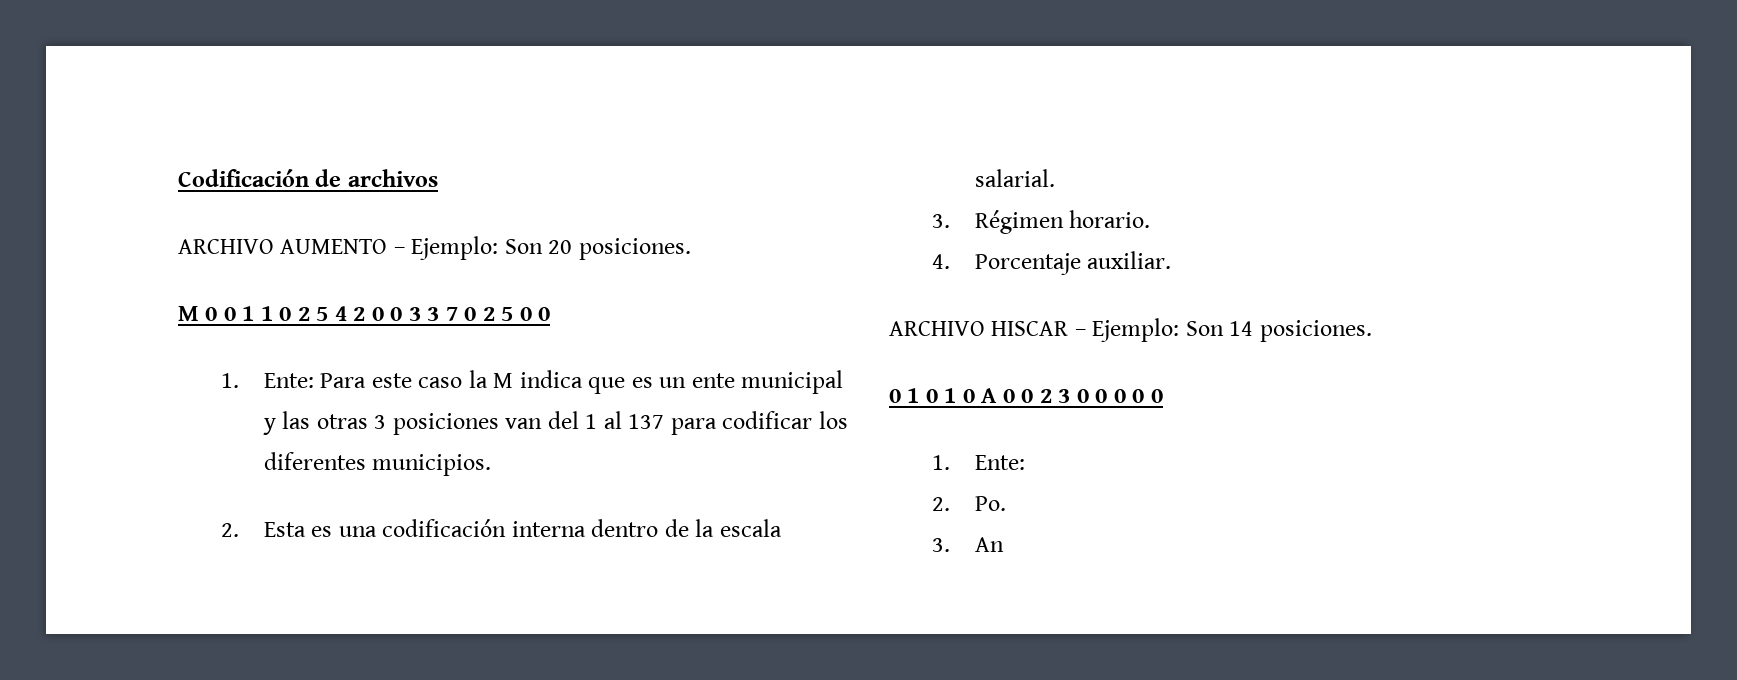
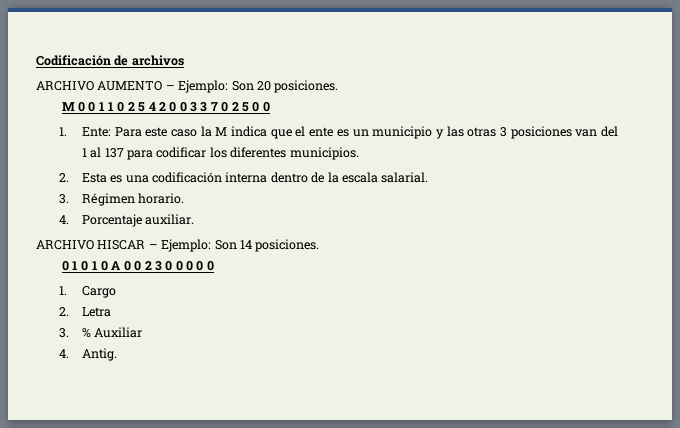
[631,370,844,394] es un ente municipal -> [295,126,433,139] el ente es un municipio
[974,455,1025,470] [931,496,1006,511] [931,537,1004,552] Ente: // 2. Po. // 3. An -> [81,286,116,298] [58,307,111,317] [58,327,143,338] [58,348,117,361] Cargo // 2. Letra // 3. % Auxiliar // 4. Antig.

